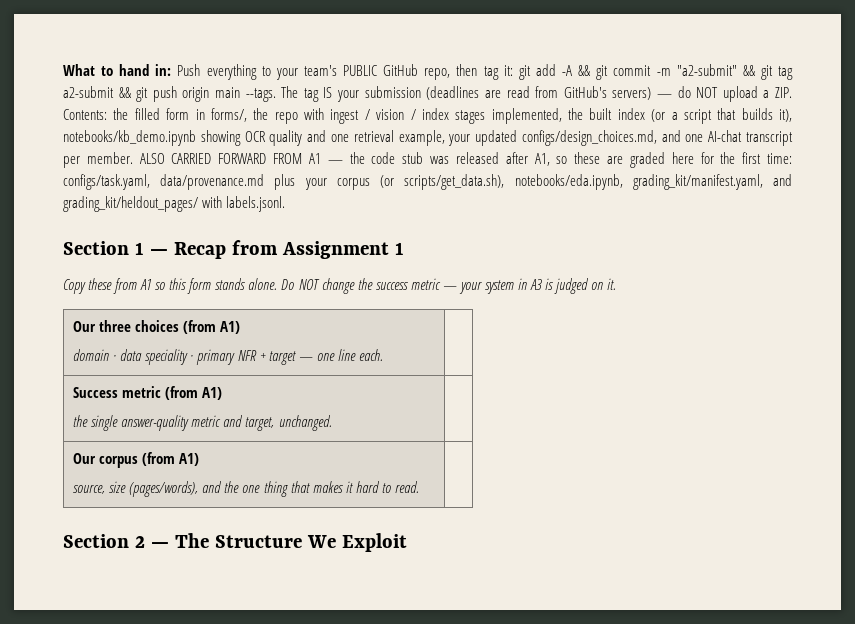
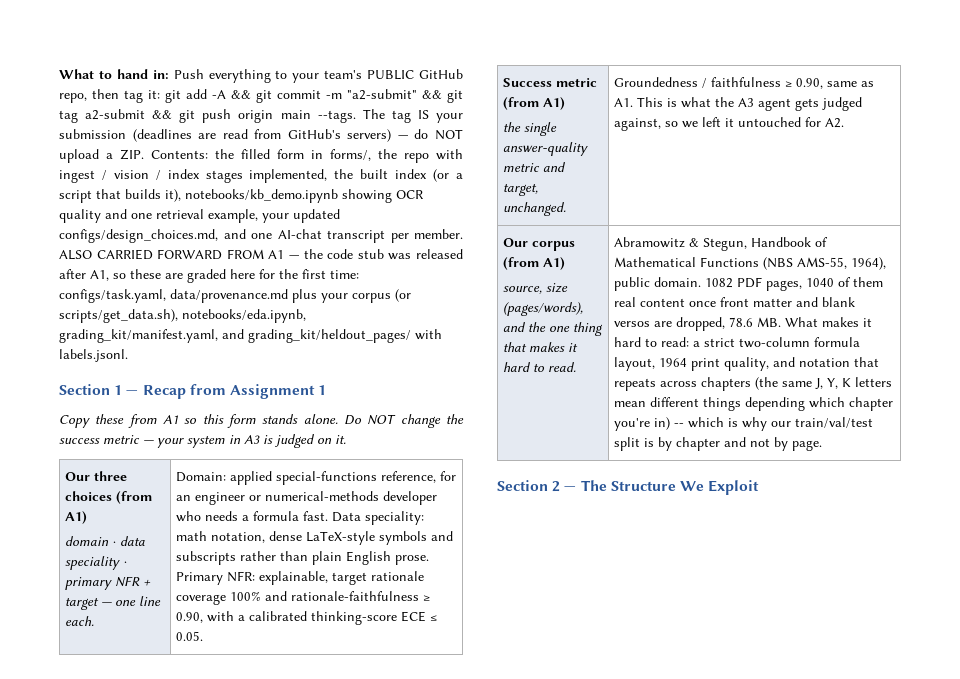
(383, 355) none -> [176,471,457,485] [176,491,438,505] [176,511,425,525] [176,531,454,545] [176,551,430,565] [176,571,425,585] [176,591,431,605] [176,611,438,625] [176,631,204,641] Domain: applied special-functions reference, for an engineer or numerical-methods developer who needs a formula fast. Data speciality: math notation, dense LaTeX-style symbols and subscripts rather than plain English prose. Primary NFR: explainable, target rationale coverage 100% and rationale-faithfulness ≥ 0.90, with a calibrated thinking-score ECE ≤ 0.05.
(332, 423) none -> [614,77,875,89] [614,97,863,111] [614,117,845,131] Groundedness / faithfulness ≥ 0.90, same as A1. This is what the A3 agent gets judged against, so we left it untouched for A2.
(419, 487) none -> [614,237,829,251] [614,257,887,270] [614,277,884,291] [614,297,856,307] [614,317,873,331] [614,337,861,348] [614,357,880,371] [614,377,893,391] [614,397,894,411] [614,417,874,431] [614,437,823,451] Abramowitz & Stegun, Handbook of Mathematical Functions (NBS AMS-55, 1964), public domain. 1082 PDF pages, 1040 of them real content once front matter and blank versos are dropped, 78.6 MB. What makes it hard to read: a strict two-column formula layout, 1964 print quality, and notation that repeats across chapters (the same J, Y, K letters mean different things depending which chapter you're in) -- which is why our train/val/test split is by chapter and not by page.

